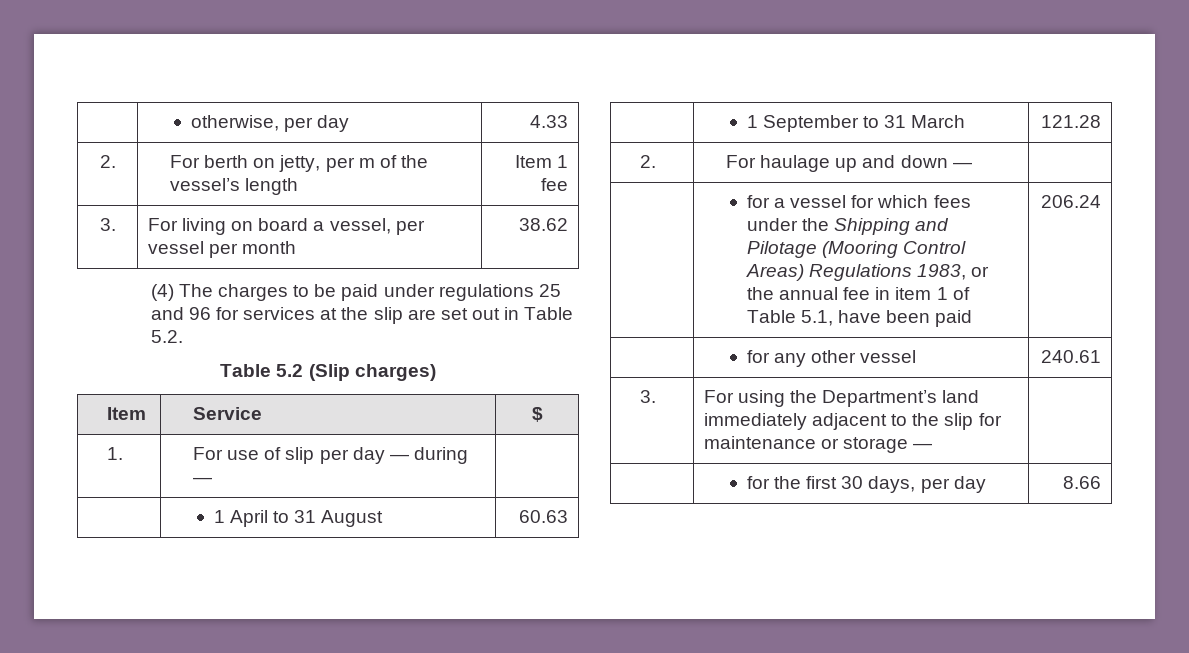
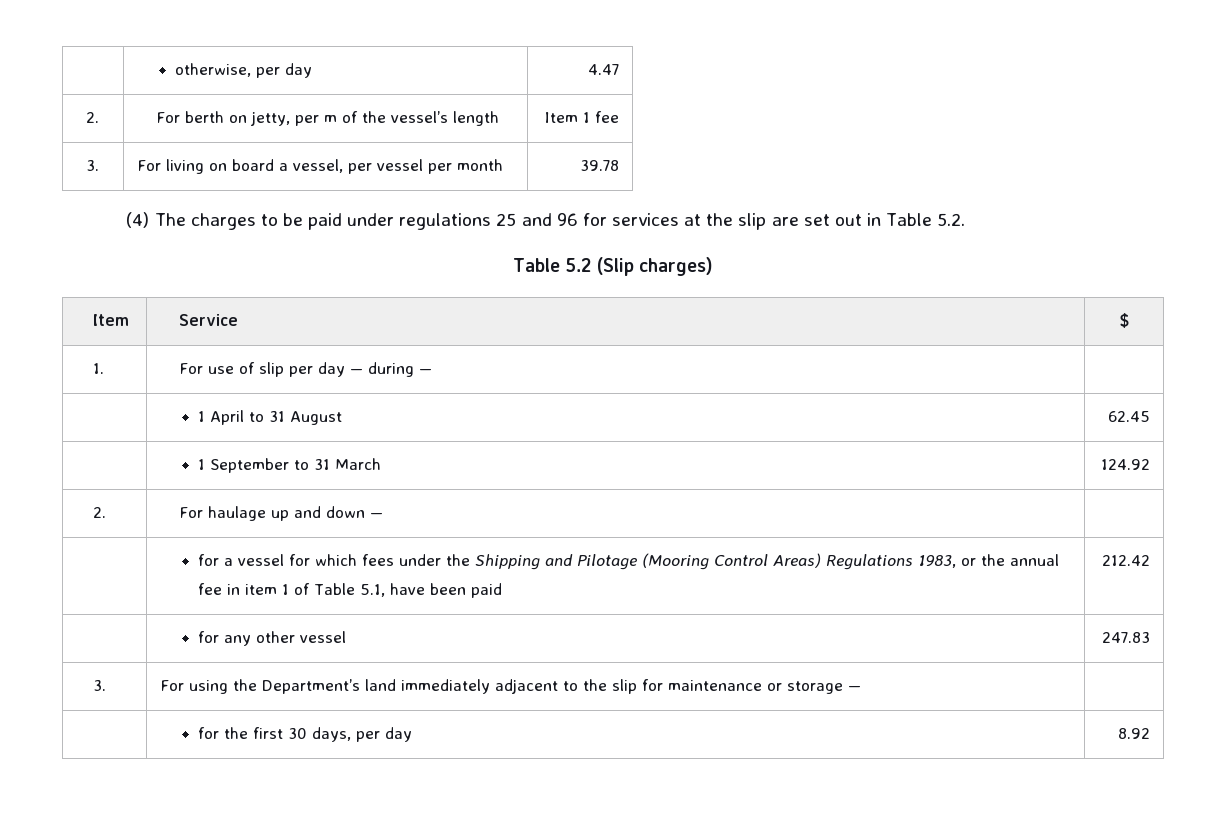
[530,115,569,128] 4.33 -> [587,64,619,75] 4.47
[519,218,569,231] 38.62 -> [579,160,619,171] 39.78
[519,510,569,523] 60.63 -> [1107,411,1150,422] 62.45
[1041,115,1102,128] 121.28 -> [1100,459,1150,470] 124.92
[1041,195,1102,208] 206.24 -> [1101,555,1150,566] 212.42
[1041,350,1102,363] 240.61 -> [1101,632,1150,643] 247.83
[1063,476,1102,489] 8.66 -> [1117,728,1150,739] 8.92

